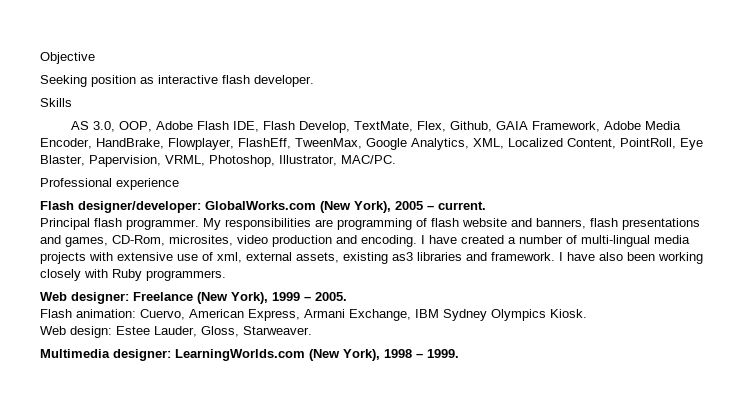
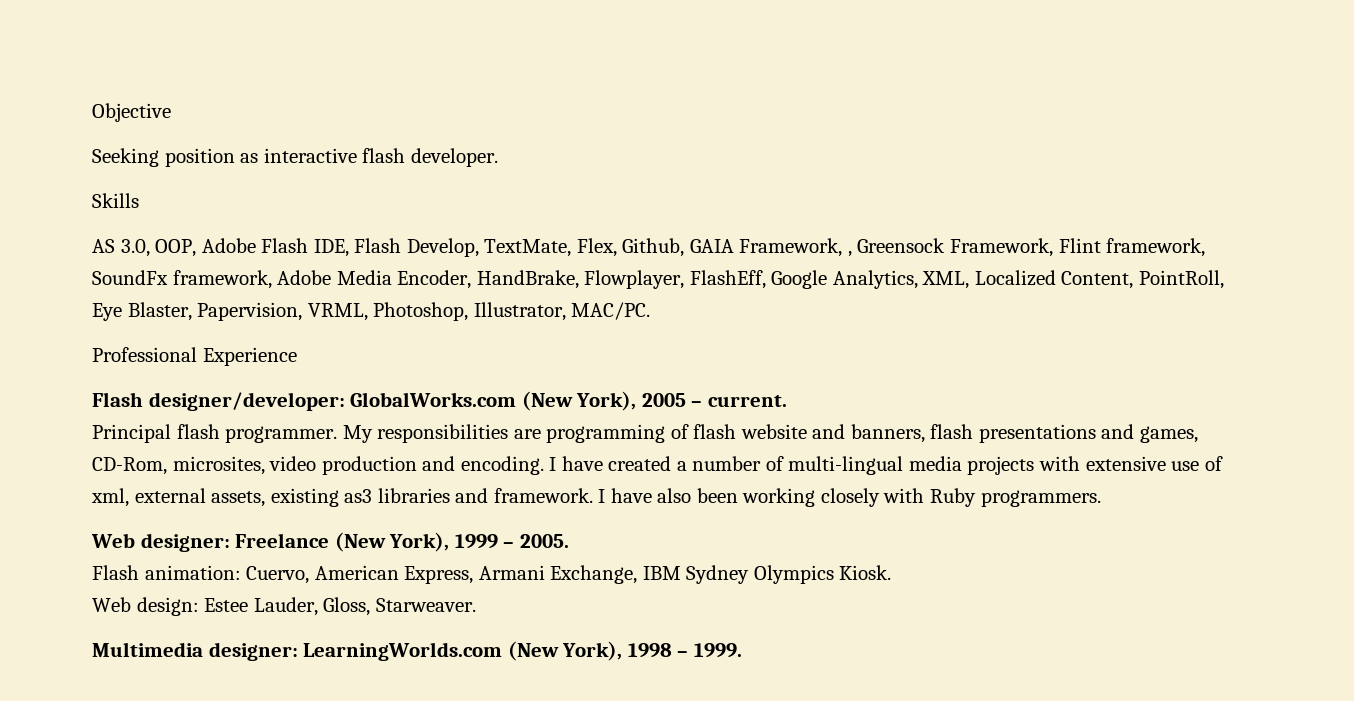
(600, 126) none -> [847,238,1206,257] [92,270,272,289] , Greensock Framework, Flint framework, SoundFx framework,
[295,138,362,149] TweenMax, -> (766, 279) none
[116,178,179,190] experience -> [202,347,297,366] Experience

